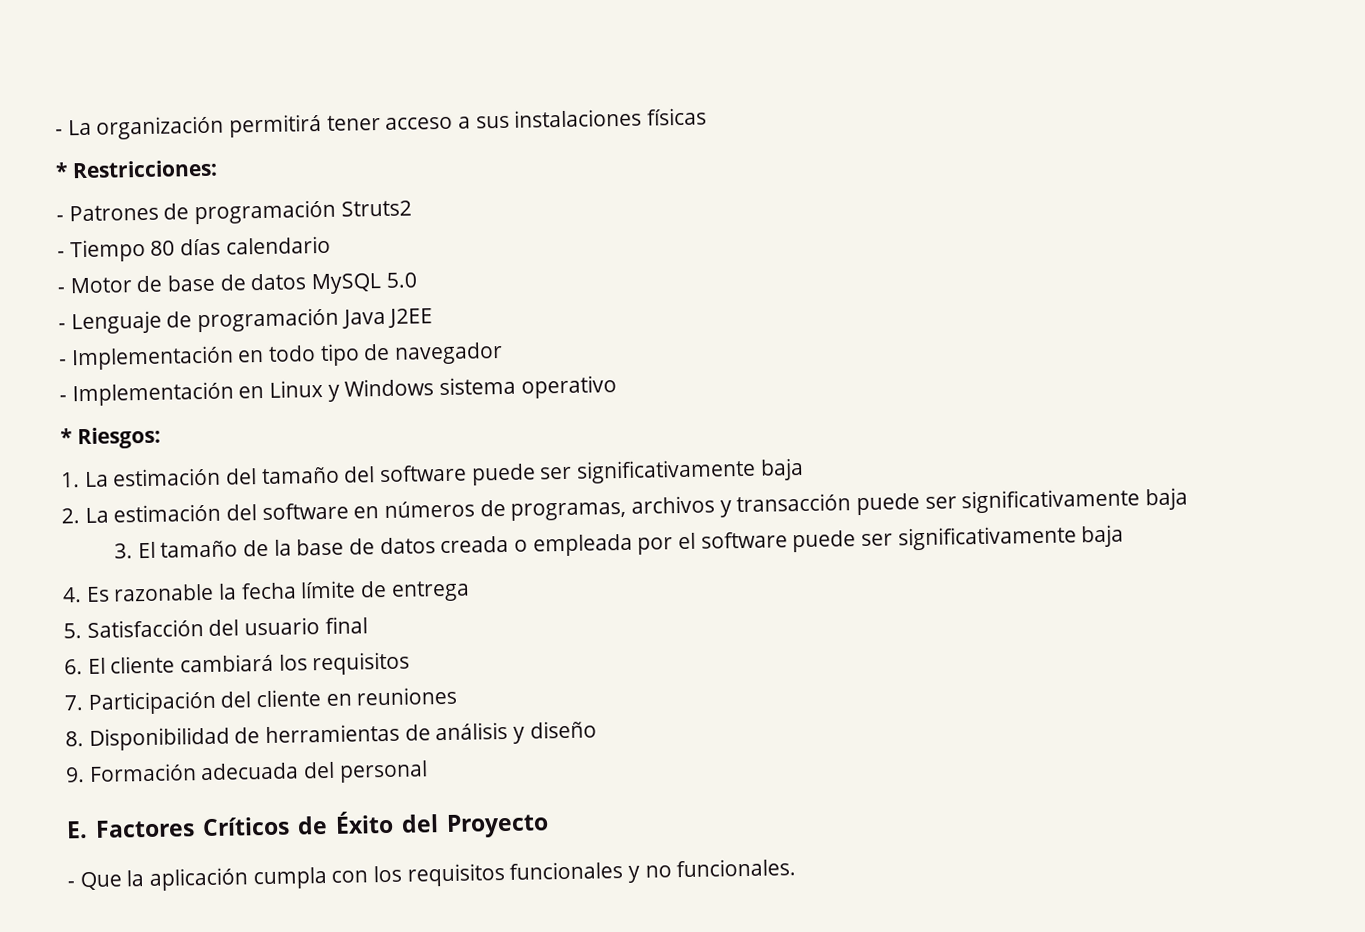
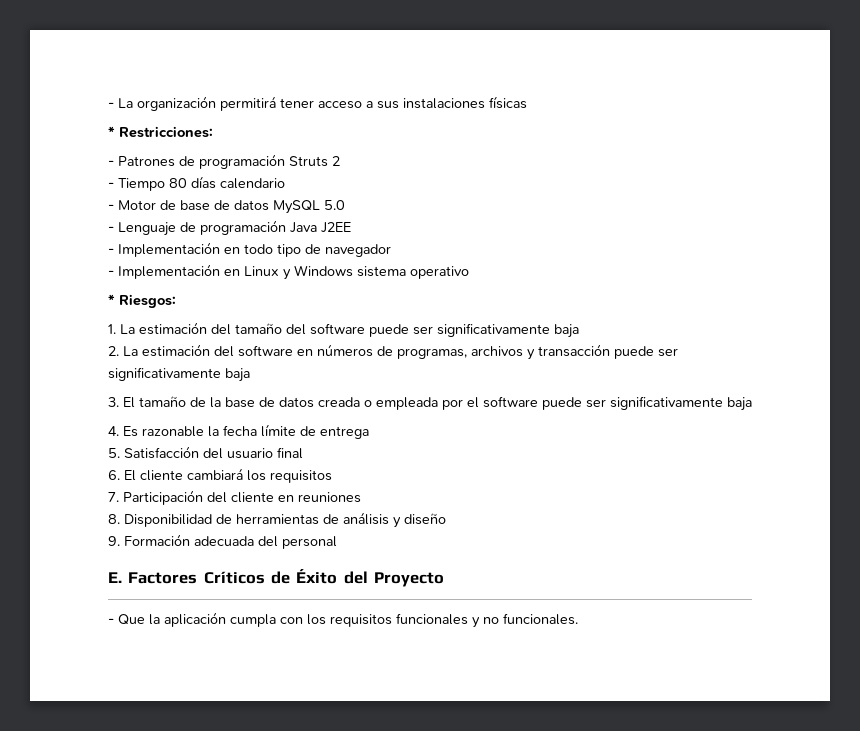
[340,200,412,217] Struts2 -> [289,156,340,167] Struts 2

